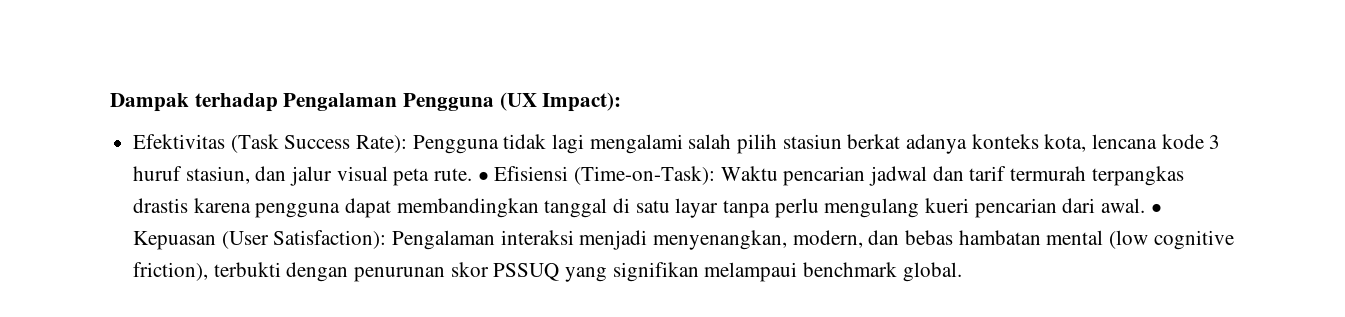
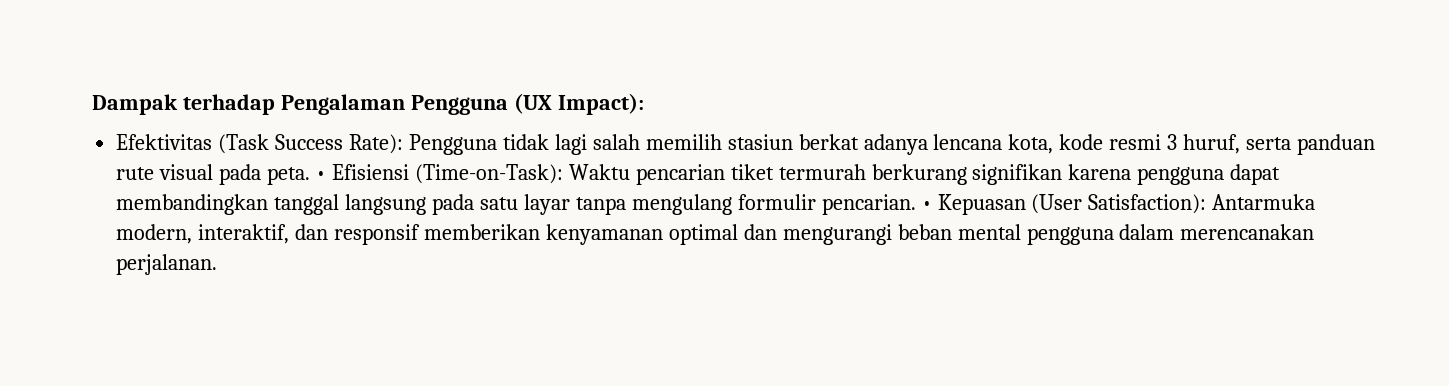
[589,134,1221,154] [133,166,473,186] mengalami salah pilih stasiun berkat adanya konteks kota, lencana kode 3 huruf stasiun, dan jalur visual peta rute. -> [592,134,1376,155] [116,164,311,185] salah memilih stasiun berkat adanya lencana kota, kode resmi 3 huruf, serta panduan rute visual pada peta.
[869,166,1184,186] [133,198,189,213] jadwal dan tarif termurah terpangkas drastis -> [730,164,1063,185] tiket termurah berkurang signifikan
[613,198,631,213] di -> [345,194,475,215] langsung pada
[774,198,1162,218] [133,230,1234,250] [133,262,962,282] perlu mengulang kueri pencarian dari awal. • Kepuasan (User Satisfaction): Pengalaman interaksi menjadi menyenangkan, modern, dan bebas hambatan mental (low cognitive friction), terbukti dengan penurunan skor PSSUQ yang signifikan melampaui benchmark global. -> [631,194,1316,215] [116,224,1315,245] [116,254,218,275] mengulang formulir pencarian. • Kepuasan (User Satisfaction): Antarmuka modern, interaktif, dan responsif memberikan kenyamanan optimal dan mengurangi beban mental pengguna dalam merencanakan perjalanan.

